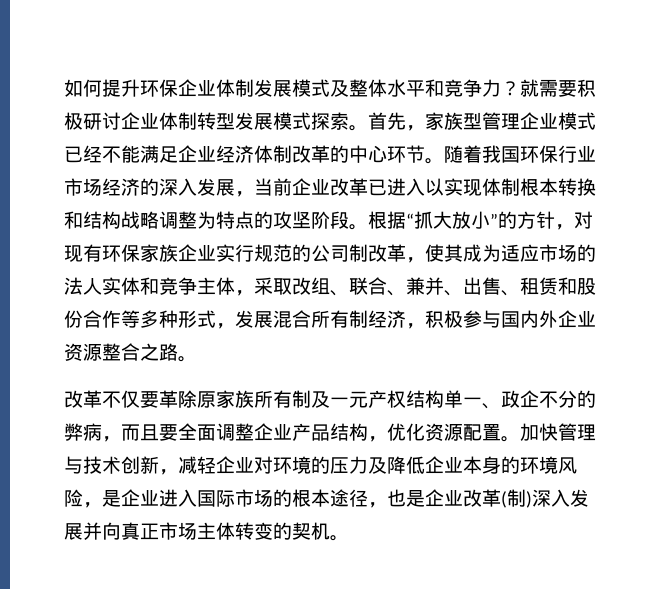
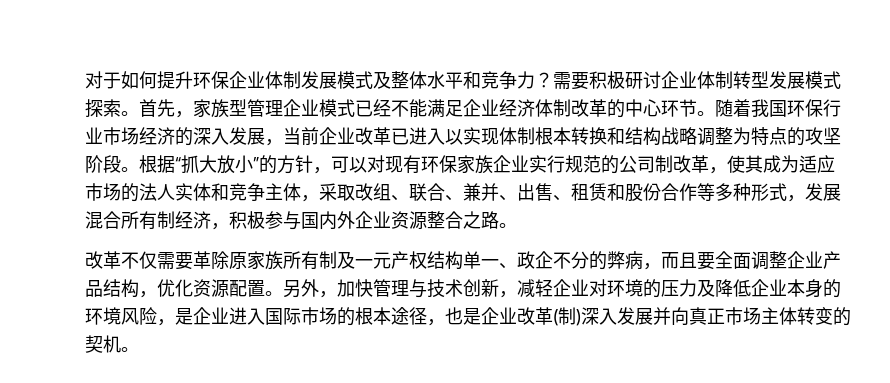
(64, 88) none -> [85,71,121,89] 对于
[520,79,539,97] 就 -> (553, 80) none
(574, 227) none -> [331,156,367,173] 可以
(140, 399) none -> [157,252,175,269] 需
(520, 439) none -> [283,279,337,298] 另外，

